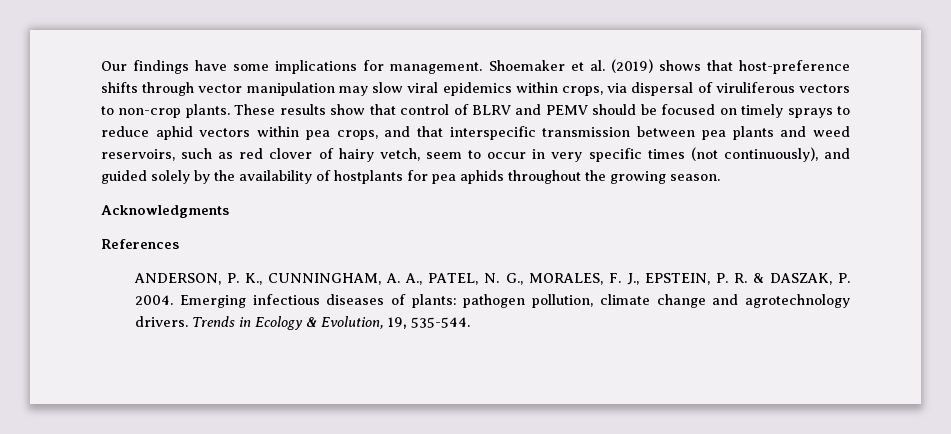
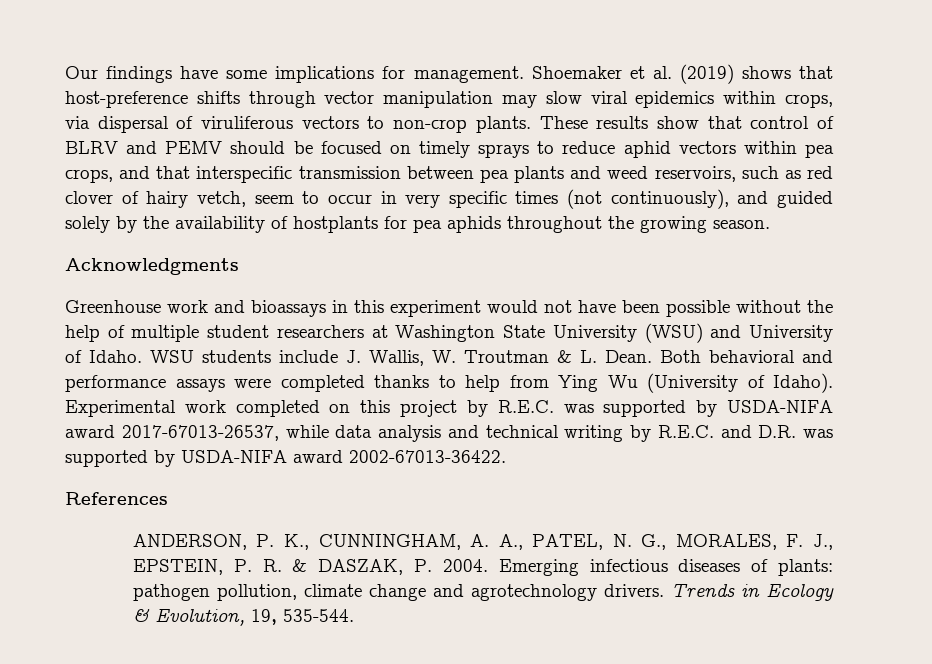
(229, 211) none -> [65,300,833,317] [65,323,834,343] [65,350,833,366] [65,373,833,393] [65,400,834,417] [65,425,833,442] [65,450,506,467] // Greenhouse work and bioassays in this experiment would not have been possible without the help of multiple student researchers at Washington State University (WSU) and University of Idaho. WSU students include J. Wallis, W. Troutman & L. Dean. Both behavioral and performance assays were completed thanks to help from Ying Wu (University of Idaho). Experimental work completed on this project by R.E.C. was supported by USDA-NIFA award 2017-67013-26537, while data analysis and technical writing by R.E.C. and D.R. was supported by USDA-NIFA award 2002-67013-36422.

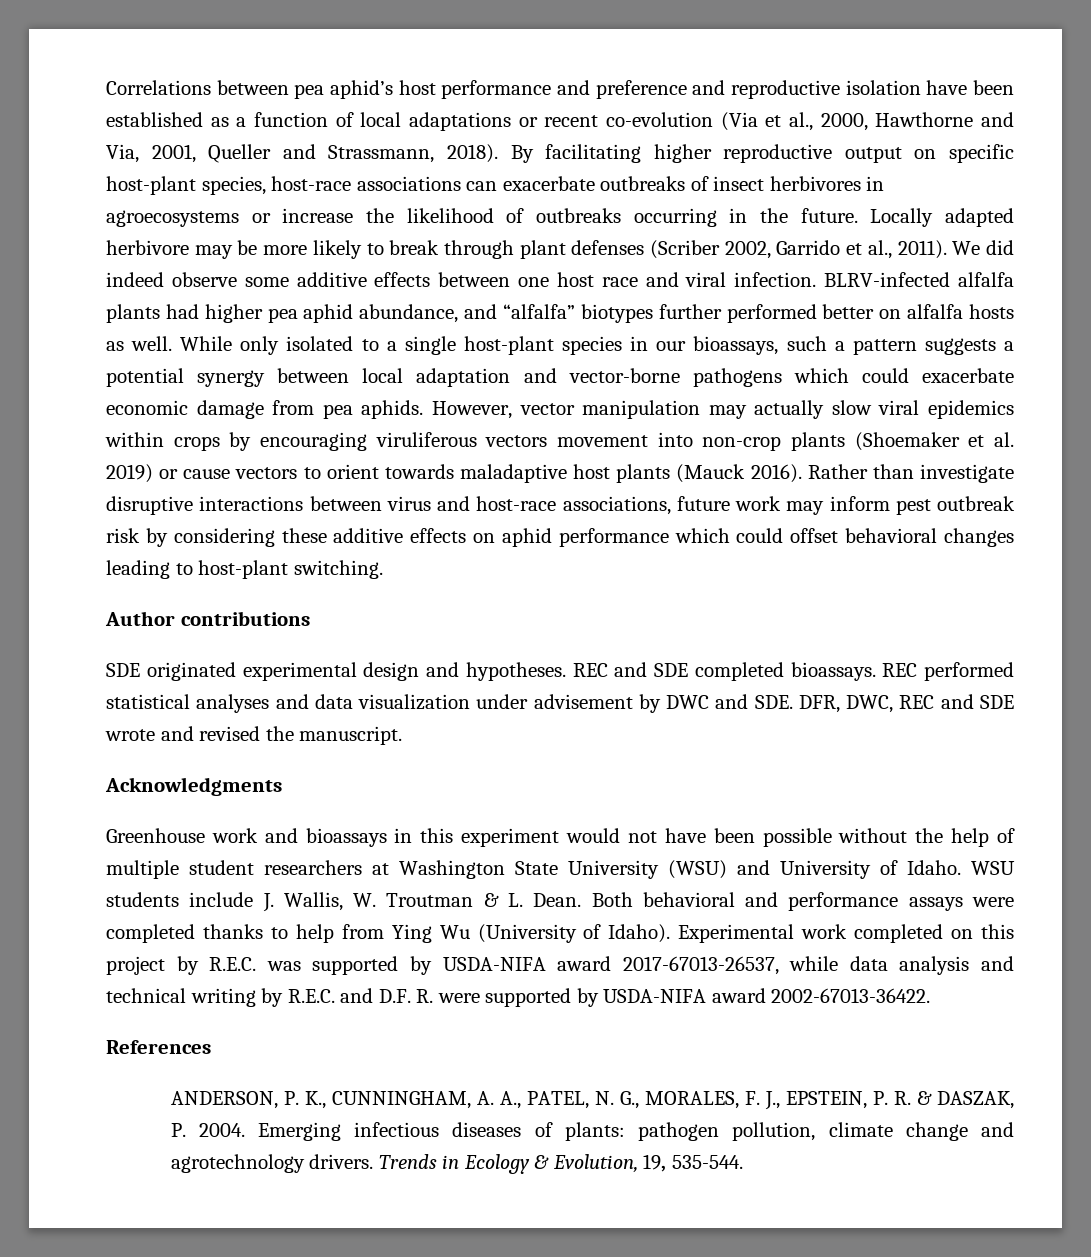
[65,64,834,84] [65,91,316,108] Our findings have some implications for management. Shoemaker et al. (2019) shows that host-preference shifts through -> [106,80,1014,99] [106,112,1014,131] [106,144,1015,163] [106,176,885,195] [106,208,1014,227] [106,240,1015,259] [106,272,1014,287] [106,304,1015,323] [106,336,1015,355] [106,368,1015,387] [106,400,512,419] Correlations between pea aphid’s host performance and preference and reproductive isolation have been established as a function of local adaptations or recent co-evolution (Via et al., 2000, Hawthorne and Via, 2001, Queller and Strassmann, 2018). By facilitating higher reproductive output on specific host-plant species, host-race associations can exacerbate outbreaks of insect herbivores in agroecosystems or increase the likelihood of outbreaks occurring in the future. Locally adapted herbivore may be more likely to break through plant defenses (Scriber 2002, Garrido et al., 2011). We did indeed observe some additive effects between one host race and viral infection. BLRV-infected alfalfa plants had higher pea aphid abundance, and “alfalfa” biotypes further performed better on alfalfa hosts as well. While only isolated to a single host-plant species in our bioassays, such a pattern suggests a potential synergy between local adaptation and vector-borne pathogens which could exacerbate economic damage from pea aphids. However,
(537, 101) none -> [754,400,825,419] actually
[784,94,833,108] [65,116,835,133] [65,141,834,158] [65,166,834,183] [65,189,833,209] [65,216,770,233] crops, via dispersal of viruliferous vectors to non-crop plants. These results show that control of BLRV and PEMV should be focused on timely sprays to reduce aphid vectors within pea crops, and that interspecific transmission between pea plants and weed reservoirs, such as red clover of hairy vetch, seem to occur in very specific times (not continuously), and guided solely by the availability of hostplants for pea aphids throughout the growing season. -> [173,432,1014,451] [106,464,1014,483] [106,496,1015,515] [106,528,1014,547] [106,560,383,579] [105,611,310,626] [106,662,1014,681] [106,694,1014,713] [105,726,403,745] crops by encouraging viruliferous vectors movement into non-crop plants (Shoemaker et al. 2019) or cause vectors to orient towards maladaptive host plants (Mauck 2016). Rather than investigate disruptive interactions between virus and host-race associations, future work may inform pest outbreak risk by considering these additive effects on aphid performance which could offset behavioral changes leading to host-plant switching. // Author contributions // SDE originated experimental design and hypotheses. REC and SDE completed bioassays. REC performed statistical analyses and data visualization under advisement by DWC and SDE. DFR, DWC, REC and SDE wrote and revised the manuscript.
[758,425,833,438] D.R. was -> [378,989,480,1003] D.F. R. were

